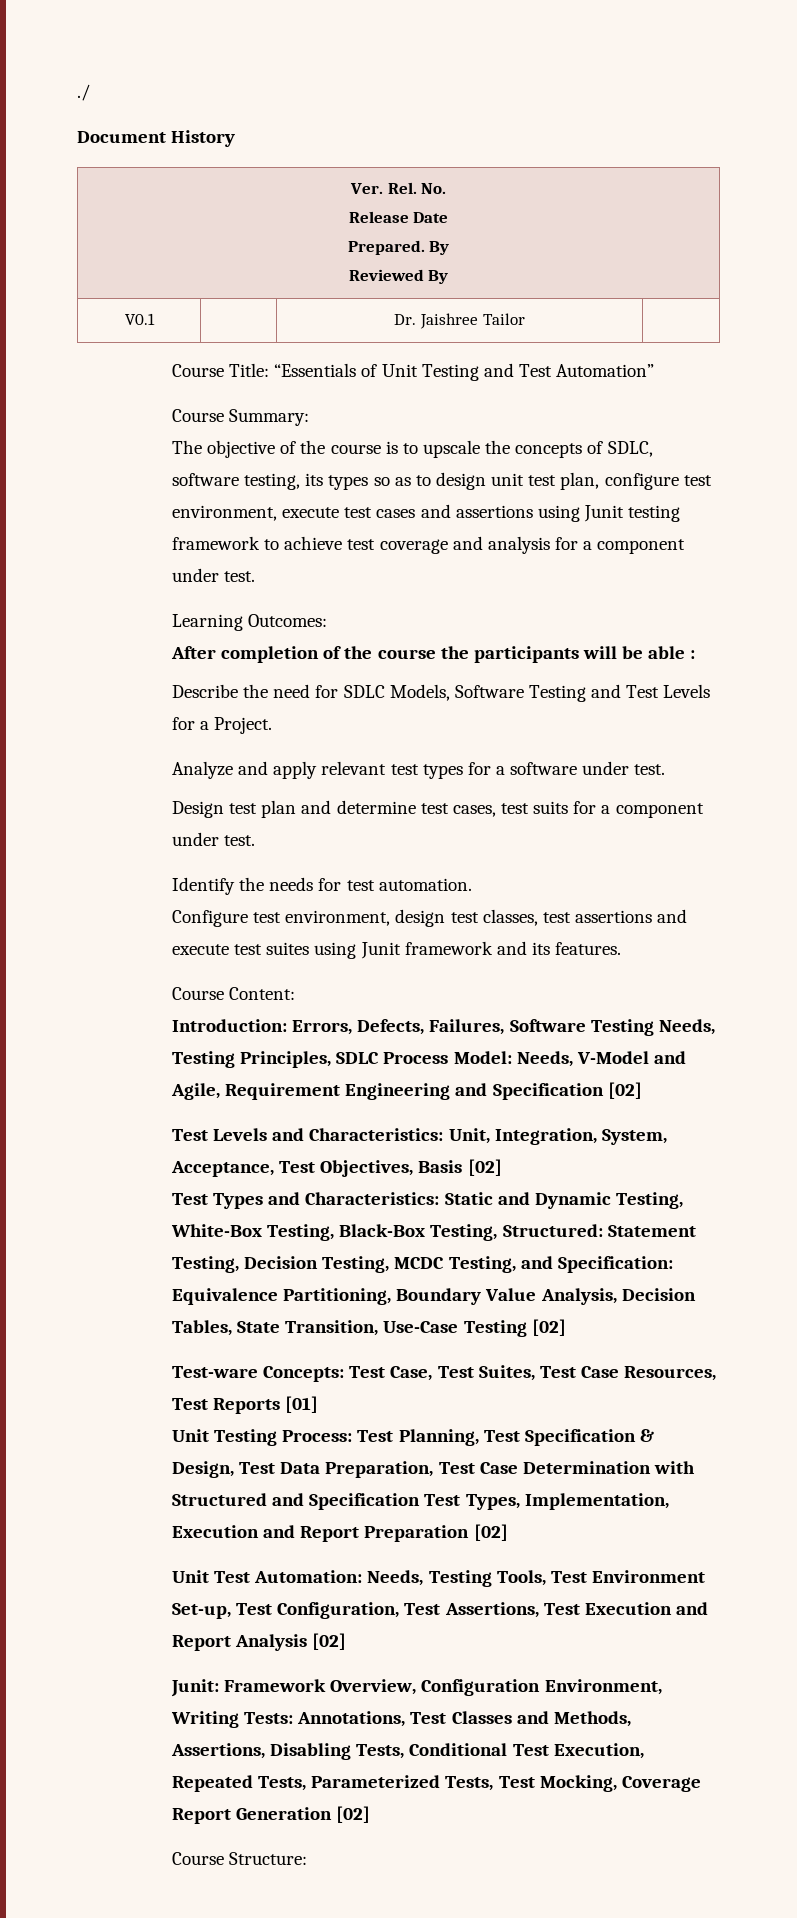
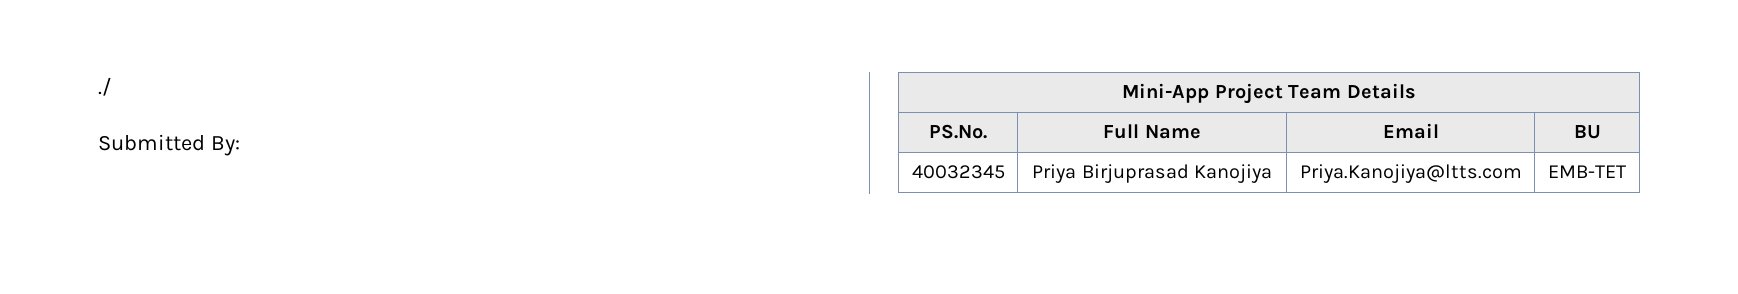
[77,130,236,147] [349,182,447,194] [348,211,449,223] [347,240,450,255] [348,269,449,284] [124,313,155,325] [394,313,525,329] [172,363,655,381] [172,409,310,426] [172,440,653,458] [172,472,712,490] [172,504,681,522] [172,536,686,554] [172,568,256,582] [172,614,328,631] [171,646,696,663] [172,684,711,702] [172,717,273,734] [172,761,666,779] [172,800,704,818] [172,832,256,846] [172,877,472,895] [172,909,688,927] [172,941,622,959] [172,987,296,1000] [172,1019,715,1036] [172,1051,686,1068] [171,1082,642,1100] [172,1128,667,1145] [171,1159,502,1177] [172,1192,683,1209] [171,1224,696,1241] [172,1256,673,1273] [172,1288,696,1305] [172,1319,566,1337] [172,1365,717,1382] [172,1396,319,1414] [172,1429,654,1446] [172,1461,695,1478] [172,1493,669,1510] [172,1524,508,1542] [172,1570,705,1587] [172,1602,708,1619] [172,1633,347,1651] [171,1679,662,1697] [171,1711,631,1728] [171,1743,644,1760] [172,1775,701,1792] [172,1806,371,1824] [172,1852,308,1865] Document History // Ver. Rel. No. // Release Date // Prepared. By // Reviewed By // V0.1 | | Dr. Jaishree Tailor | // Course Title: “Essentials of Unit Testing and Test Automation” // Course Summary: // The objective of the course is to upscale the concepts of SDLC, software testing, its types so as to design unit test plan, configure test environment, execute test cases and assertions using Junit testing framework to achieve test coverage and analysis for a component under test. // Learning Outcomes: // After completion of the course the participants will be able : // Describe the need for SDLC Models, Software Testing and Test Levels for a Project. // Analyze and apply relevant test types for a software under test. // Design test plan and determine test cases, test suits for a component under test. // Identify the needs for test automation. // Configure test environment, design test classes, test assertions and execute test suites using Junit framework and its features. // Course Content: // Introduction: Errors, Defects, Failures, Software Testing Needs, Testing Principles, SDLC Process Model: Needs, V-Model and Agile, Requirement Engineering and Specification [02] // Test Levels and Characteristics: Unit, Integration, System, Acceptance, Test Objectives, Basis [02] // Test Types and Characteristics: Static and Dynamic Testing, White-Box Testing, Black-Box Testing, Structured: Statement Testing, Decision Testing, MCDC Testing, and Specification: Equivalence Partitioning, Boundary Value Analysis, Decision Tables, State Transition, Use-Case Testing [02] // Test-ware Concepts: Test Case, Test Suites, Test Case Resources, Test Reports [01] // Unit Testing Process: Test Planning, Test Specification & Design, Test Data Preparation, Test Case Determination with Structured and Specification Test Types, Implementation, Execution and Report Preparation [02] // Unit Test Automation: Needs, Testing Tools, Test Environment Set-up, Test Configuration, Test Assertions, Test Execution and Report Analysis [02] // Junit: Framework Overview, Configuration Environment, Writing Tests: Annotations, Test Classes and Methods, Assertions, Disabling Tests, Conditional Test Execution, Repeated Tests, Parameterized Tests, Test Mocking, Coverage Report Generation [02] // Course Structure: -> [98,134,240,156] [1122,83,1416,104] [929,124,987,139] [1103,124,1201,139] [1382,123,1439,139] [1573,125,1601,139] [911,165,1005,179] [1032,164,1272,183] [1299,164,1522,183] [1548,165,1626,178] Submitted By: // Mini-App Project Team Details // PS.No. | Full Name | Email | BU // 40032345 | Priya Birjuprasad Kanojiya | Priya.Kanojiya@ltts.com | EMB-TET

